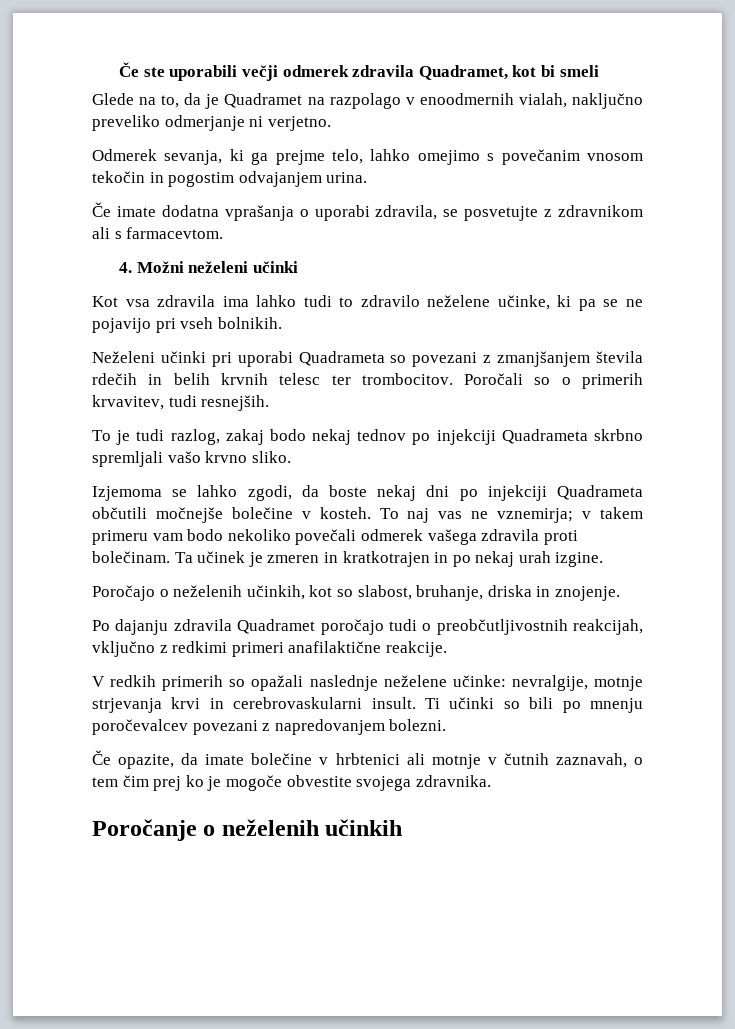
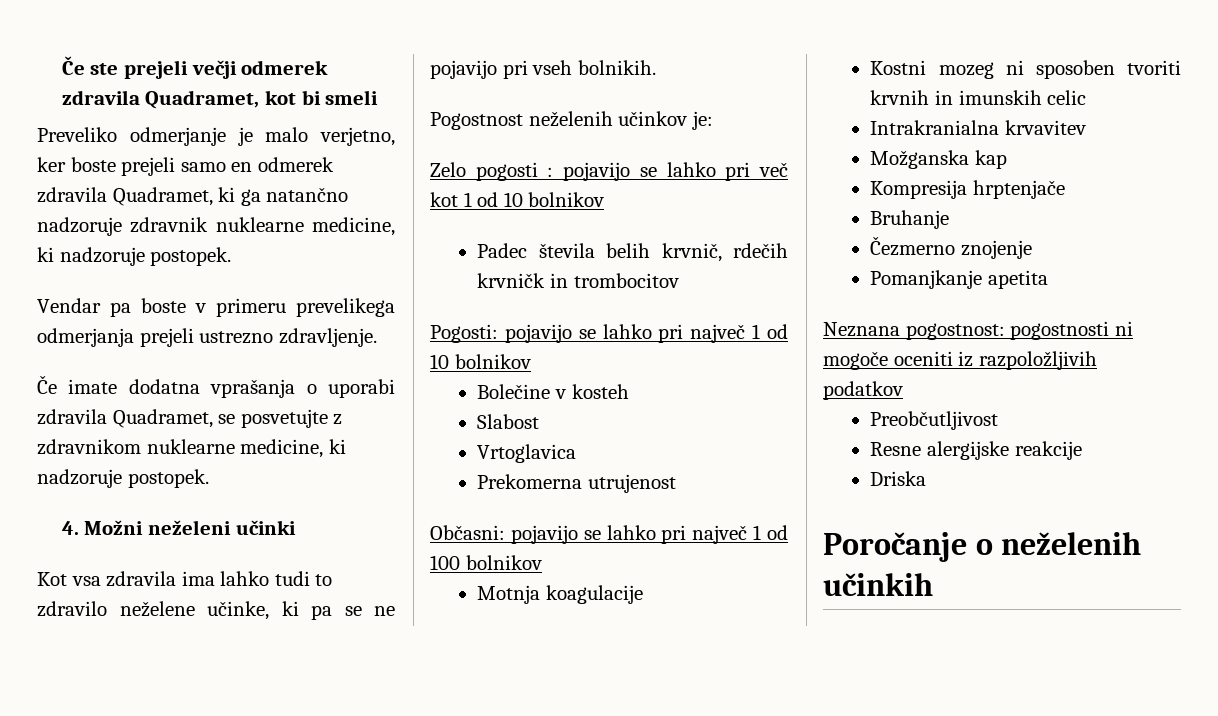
[169,65,238,81] uporabili -> [124,60,189,79] prejeli
[92,93,643,109] [92,115,331,131] [92,149,643,165] [92,171,368,187] Glede na to, da je Quadramet na razpolago v enoodmernih vialah, naključno preveliko odmerjanje ni verjetno. // Odmerek sevanja, ki ga prejme telo, lahko omejimo s povečanim vnosom tekočin in pogostim odvajanjem urina. -> [37,127,395,146] [37,157,334,176] [37,187,349,206] [37,217,395,236] [37,247,232,266] [37,298,395,317] [37,328,377,347] Preveliko odmerjanje je malo verjetno, ker boste prejeli samo en odmerek zdravila Quadramet, ki ga natančno nadzoruje zdravnik nuklearne medicine, ki nadzoruje postopek. // Vendar pa boste v primeru prevelikega odmerjanja prejeli ustrezno zdravljenje.
[375,205,438,220] zdravila, -> [37,409,213,428] zdravila Quadramet,
[92,227,224,239] ali s farmacevtom. -> [146,439,346,458] [37,469,209,488] nuklearne medicine, ki nadzoruje postopek.
[92,351,643,367] [92,373,643,389] [92,395,270,411] [92,429,643,445] [92,451,291,467] [92,485,643,501] [92,507,644,523] [92,529,578,545] [92,551,604,567] [92,585,620,601] [92,619,643,635] [92,641,447,657] [92,675,643,691] [92,697,643,713] [92,719,447,735] [92,750,643,769] [92,775,491,791] Neželeni učinki pri uporabi Quadrameta so povezani z zmanjšanjem števila rdečih in belih krvnih telesc ter trombocitov. Poročali so o primerih krvavitev, tudi resnejših. // To je tudi razlog, zakaj bodo nekaj tednov po injekciji Quadrameta skrbno spremljali vašo krvno sliko. // Izjemoma se lahko zgodi, da boste nekaj dni po injekciji Quadrameta občutili močnejše bolečine v kosteh. To naj vas ne vznemirja; v takem primeru vam bodo nekoliko povečali odmerek vašega zdravila proti bolečinam. Ta učinek je zmeren in kratkotrajen in po nekaj urah izgine. // Poročajo o neželenih učinkih, kot so slabost, bruhanje, driska in znojenje. // Po dajanju zdravila Quadramet poročajo tudi o preobčutljivostnih reakcijah, vključno z redkimi primeri anafilaktične reakcije. // V redkih primerih so opažali naslednje neželene učinke: nevralgije, motnje strjevanja krvi in cerebrovaskularni insult. Ti učinki so bili po mnenju poročevalcev povezani z napredovanjem bolezni. // Če opazite, da imate bolečine v hrbtenici ali motnje v čutnih zaznavah, o tem čim prej ko je mogoče obvestite svojega zdravnika. -> [430,111,713,130] [430,162,788,181] [430,192,605,207] [477,243,788,262] [477,273,679,288] [430,324,788,343] [430,354,531,369] [477,384,629,399] [477,414,540,429] [477,444,577,463] [477,474,677,493] [430,525,788,544] [430,555,542,570] [477,585,644,604] [870,60,1181,79] [870,90,1087,105] [870,120,1087,135] [870,150,1008,169] [870,180,1066,199] [870,210,950,229] [870,236,1033,259] [870,270,1049,289] [823,321,1133,340] [823,351,1097,370] [823,381,903,400] [870,411,999,430] [870,441,1082,460] [870,471,927,486] Pogostnost neželenih učinkov je: // Zelo pogosti : pojavijo se lahko pri več kot 1 od 10 bolnikov // Padec števila belih krvnič, rdečih krvničk in trombocitov // Pogosti: pojavijo se lahko pri največ 1 od 10 bolnikov // Bolečine v kosteh // Slabost // Vrtoglavica // Prekomerna utrujenost // Občasni: pojavijo se lahko pri največ 1 od 100 bolnikov // Motnja koagulacije // Kostni mozeg ni sposoben tvoriti krvnih in imunskih celic // Intrakranialna krvavitev // Možganska kap // Kompresija hrptenjače // Bruhanje // Čezmerno znojenje // Pomanjkanje apetita // Neznana pogostnost: pogostnosti ni mogoče oceniti iz razpoložljivih podatkov // Preobčutljivost // Resne alergijske reakcije // Driska

